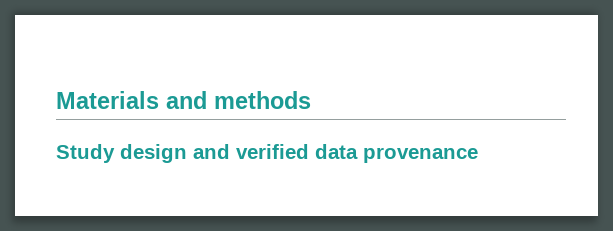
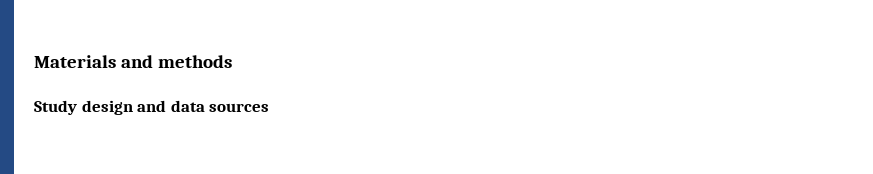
[236,144,478,163] verified data provenance -> [170,100,270,112] data sources

